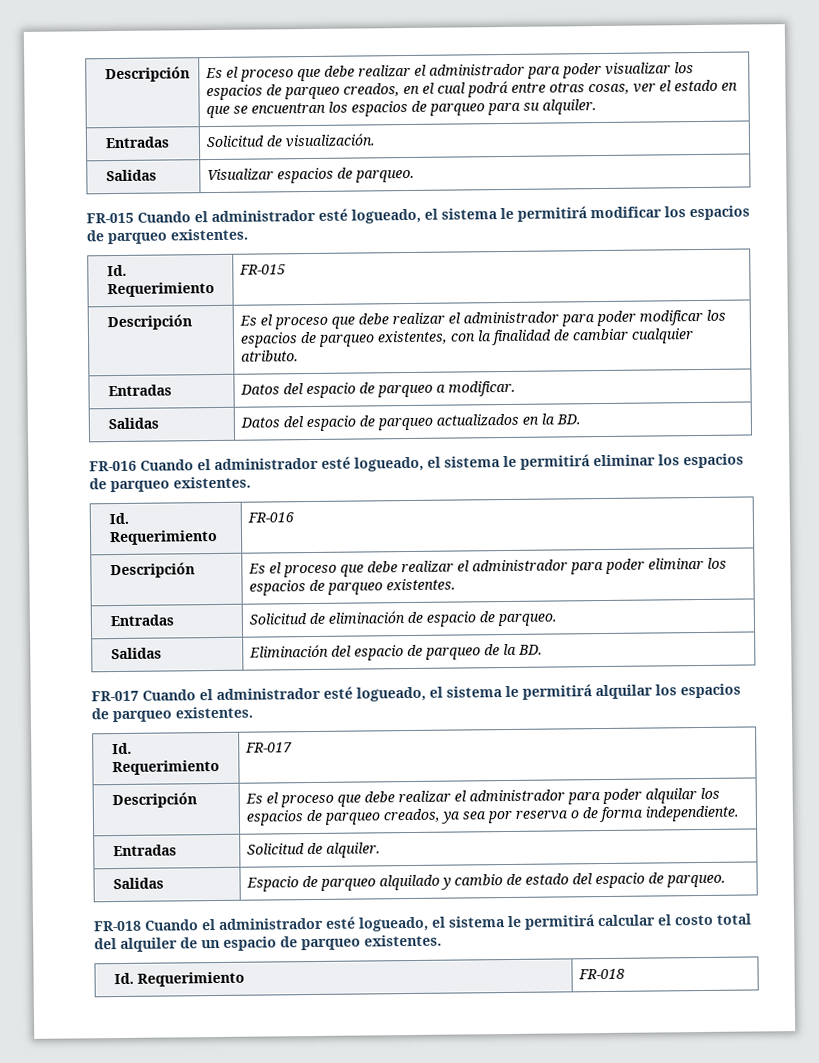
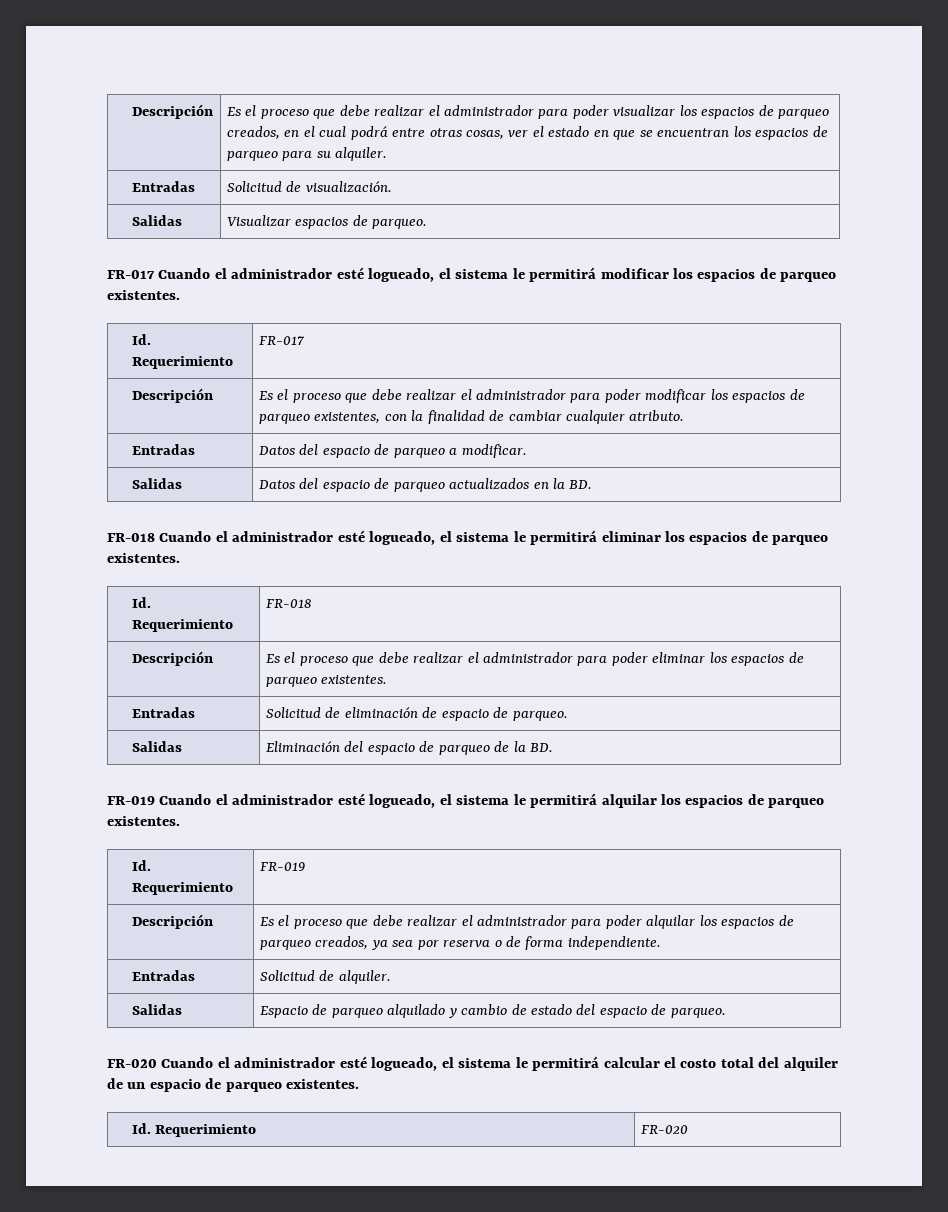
[86,212,134,224] FR-015 -> [107,270,155,279] FR-017
[239,264,287,275] FR-015 -> [258,336,305,345] FR-017
[89,460,137,472] FR-016 -> [107,533,155,542] FR-018
[247,512,295,523] FR-016 -> [265,599,311,608] FR-018
[91,690,139,702] FR-017 -> [107,796,155,805] FR-019
[245,742,294,753] FR-017 -> [259,862,305,871] FR-019
[93,920,142,932] FR-018 -> [107,1059,157,1068] FR-020
[578,968,626,980] FR-018 -> [640,1125,688,1135] FR-020

